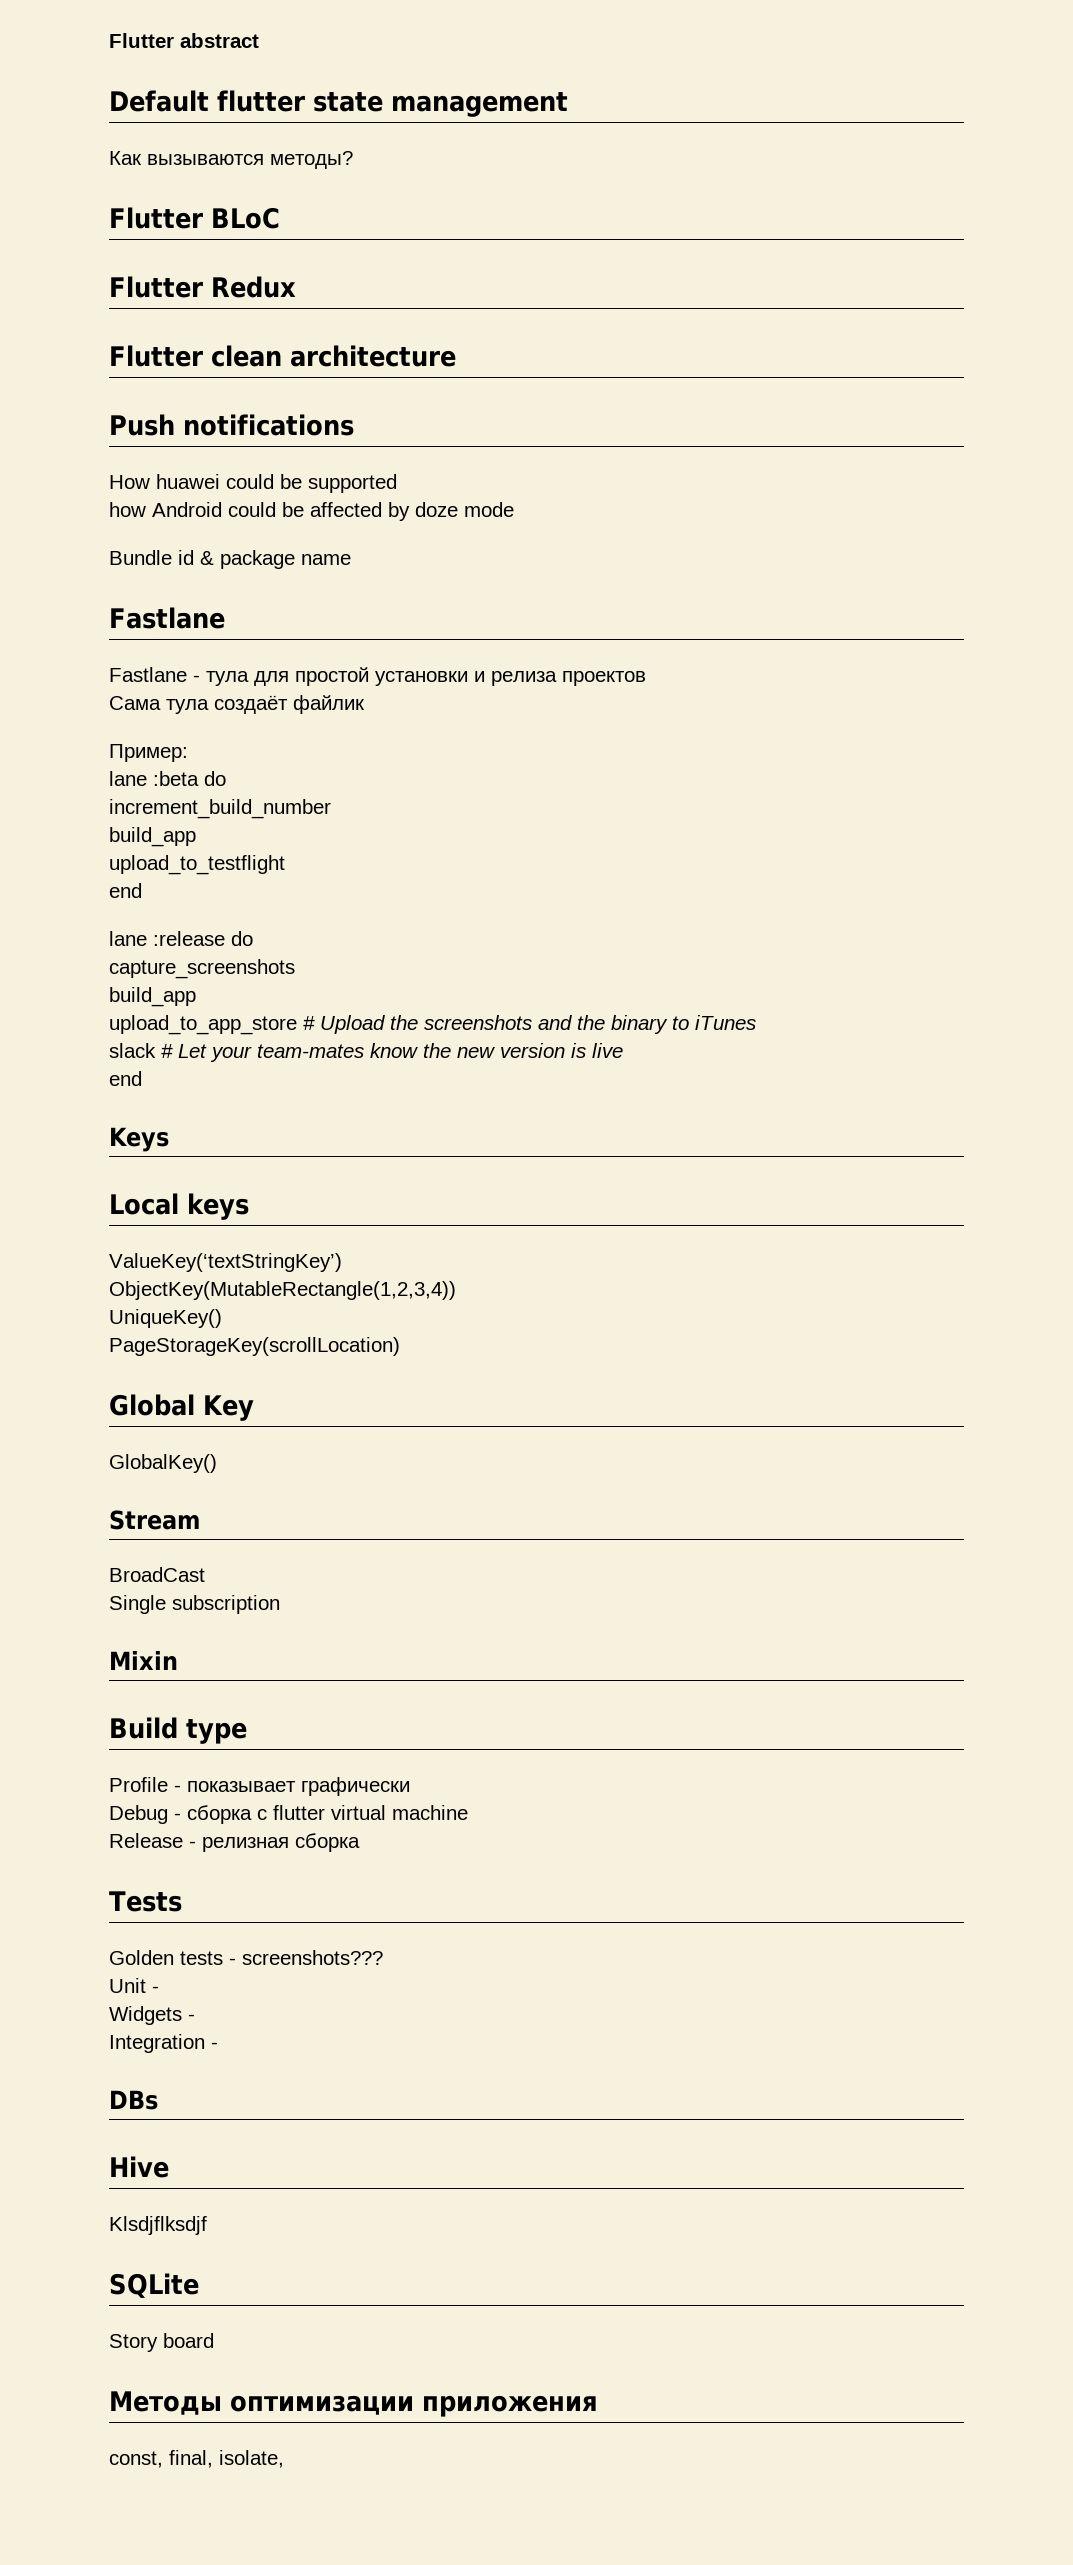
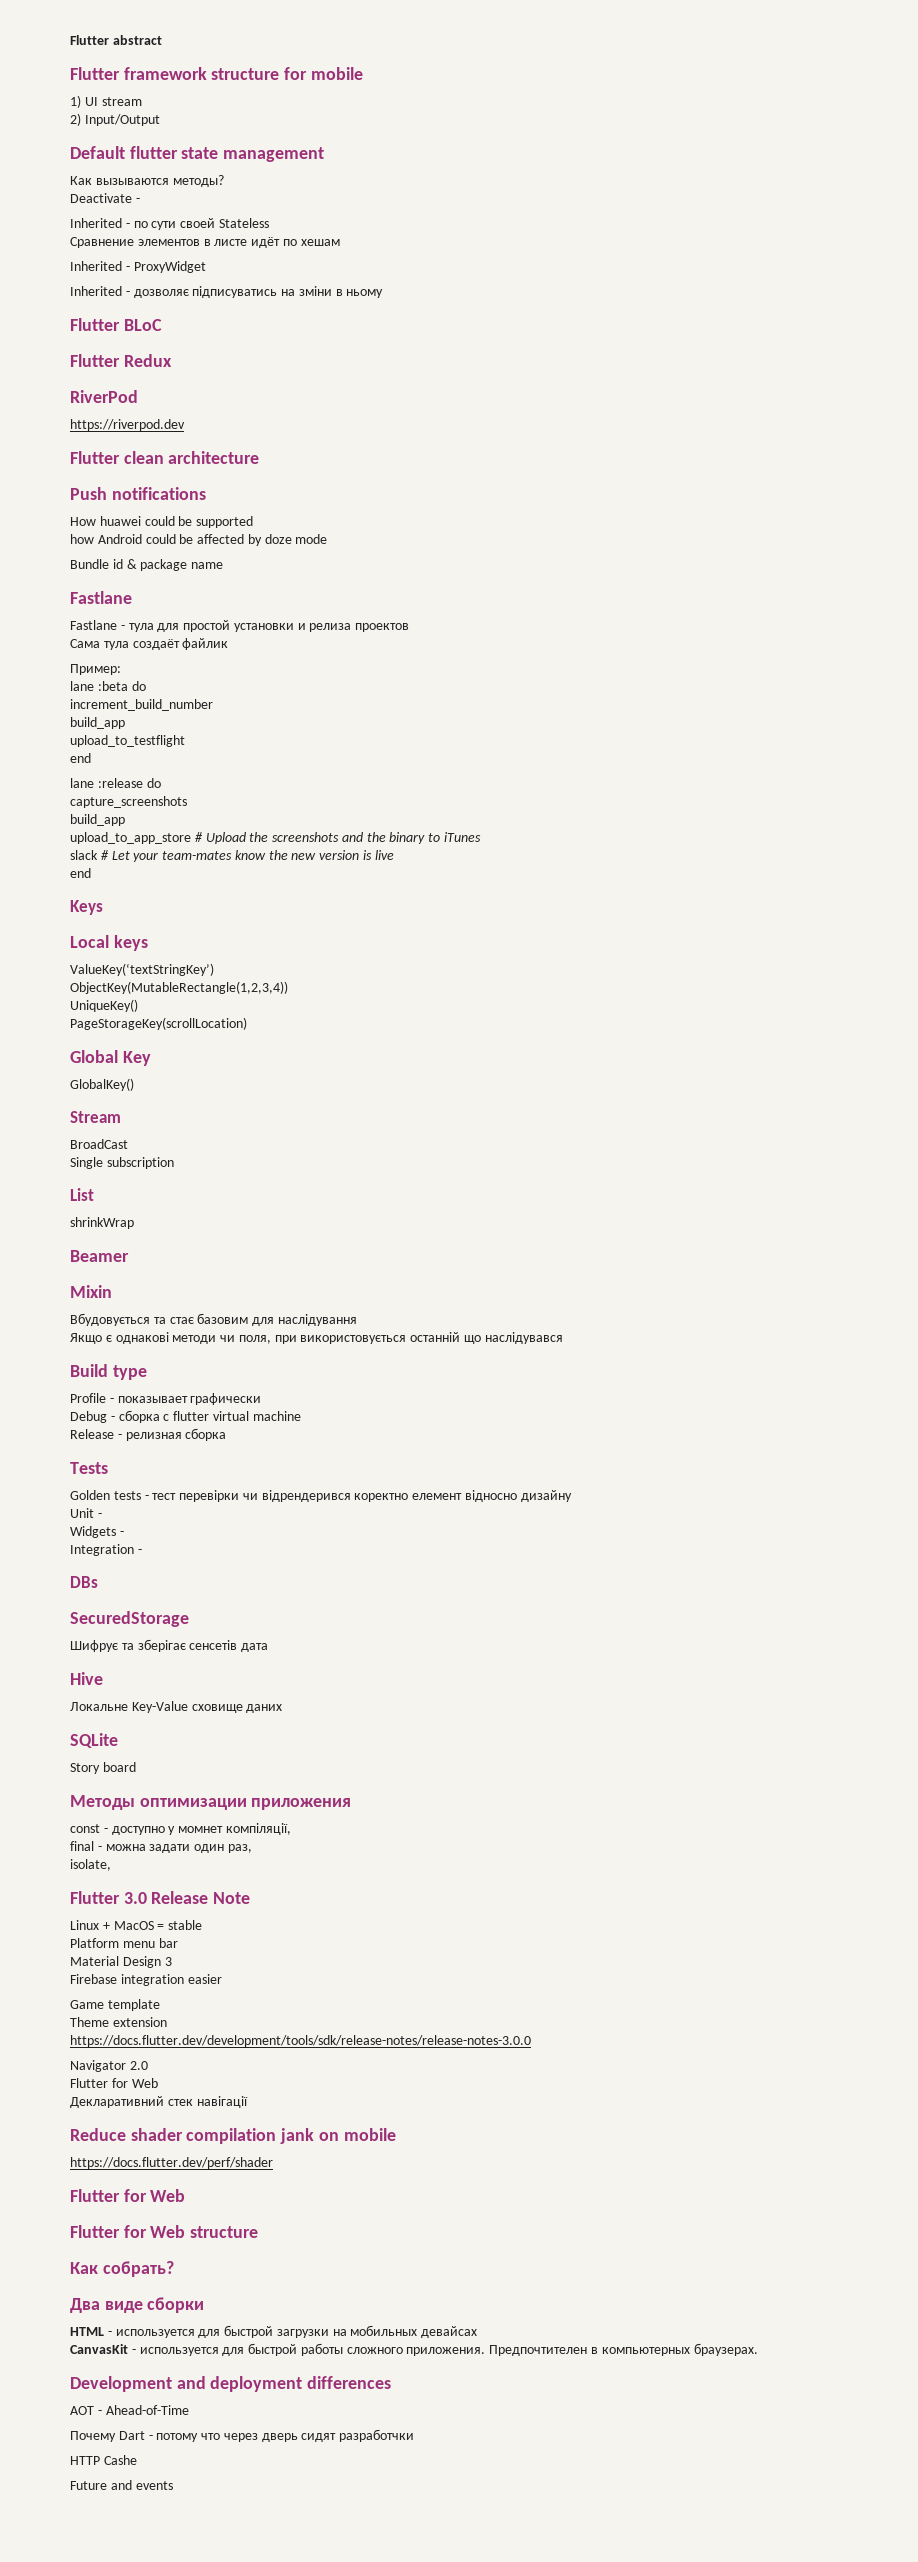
(259, 40) none -> [70,67,363,80] [70,95,142,108] [70,113,160,126] // Flutter framework structure for mobile // 1) UI stream // 2) Input/Output
(353, 160) none -> [70,193,140,203] [70,218,269,230] [70,237,340,248] [70,261,206,273] [70,286,384,298] // Deactivate - // Inherited - по сути своей Stateless // Сравнение элементов в листе идёт по хешам // Inherited - ProxyWidget // Inherited - дозволяє підписуватись на зміни в ньому
(296, 287) none -> [70,390,138,403] [70,419,185,431] // RiverPod // https://riverpod.dev
[109,1651,178,1670] Mixin -> [70,1188,94,1201] [70,1217,134,1229] [70,1250,129,1262] [70,1285,112,1298] [70,1313,357,1326] [70,1332,563,1344] List // shrinkWrap // Beamer // Mixin // Вбудовується та стає базовим для наслідування // Якщо є однакові методи чи поля, при використовується останній що наслідувався
[242,1950,383,1965] screenshots??? -> [152,1490,572,1502] тест перевірки чи відрендерився коректно елемент відносно дизайну
[109,2156,169,2178] [109,2216,207,2235] Hive // Klsdjflksdjf -> [70,1611,189,1627] [70,1639,269,1652] [70,1672,103,1685] [70,1701,283,1713] SecuredStorage // Шифрує та зберігає сенсетів дата // Hive // Локальне Key-Value сховище даних
[109,2450,284,2468] const, final, isolate, -> [70,1823,291,1835] [70,1841,252,1853] [70,1859,111,1871] [70,1891,251,1904] [70,1920,203,1930] [70,1938,178,1948] [70,1956,172,1968] [70,1974,222,1986] [70,1999,160,2011] [70,2017,167,2027] [70,2035,531,2047] [70,2060,148,2072] [70,2078,158,2088] [70,2096,248,2108] [70,2128,396,2144] [70,2157,273,2169] [70,2189,186,2202] [70,2225,259,2238] [70,2261,174,2277] [70,2297,205,2313] [70,2325,478,2338] [70,2343,758,2356] [70,2376,392,2392] [70,2405,189,2415] [70,2429,415,2442] [70,2455,137,2465] [70,2480,173,2490] const - доступно у момнет компіляції, // final - можна задати один раз, // isolate, // Flutter 3.0 Release Note // Linux + MacOS = stable // Platform menu bar // Material Design 3 // Firebase integration easier // Game template // Theme extension // https://docs.flutter.dev/development/tools/sdk/release-notes/release-notes-3.0.0 // Navigator 2.0 // Flutter for Web // Декларативний стек навігації // Reduce shader compilation jank on mobile // https://docs.flutter.dev/perf/shader // Flutter for Web // Flutter for Web structure // Как собрать? // Два виде сборки // HTML - используется для быстрой загрузки на мобильных девайсах // CanvasKit - используется для быстрой работы сложного приложения. Предпочтителен в компьютерных браузерах. // Development and deployment differences // AOT - Ahead-of-Time // Почему Dart - потому что через дверь сидят разработчки // HTTP Cashe // Future and events

